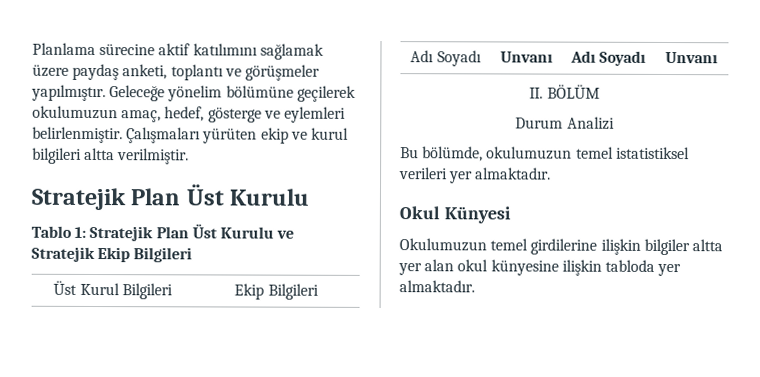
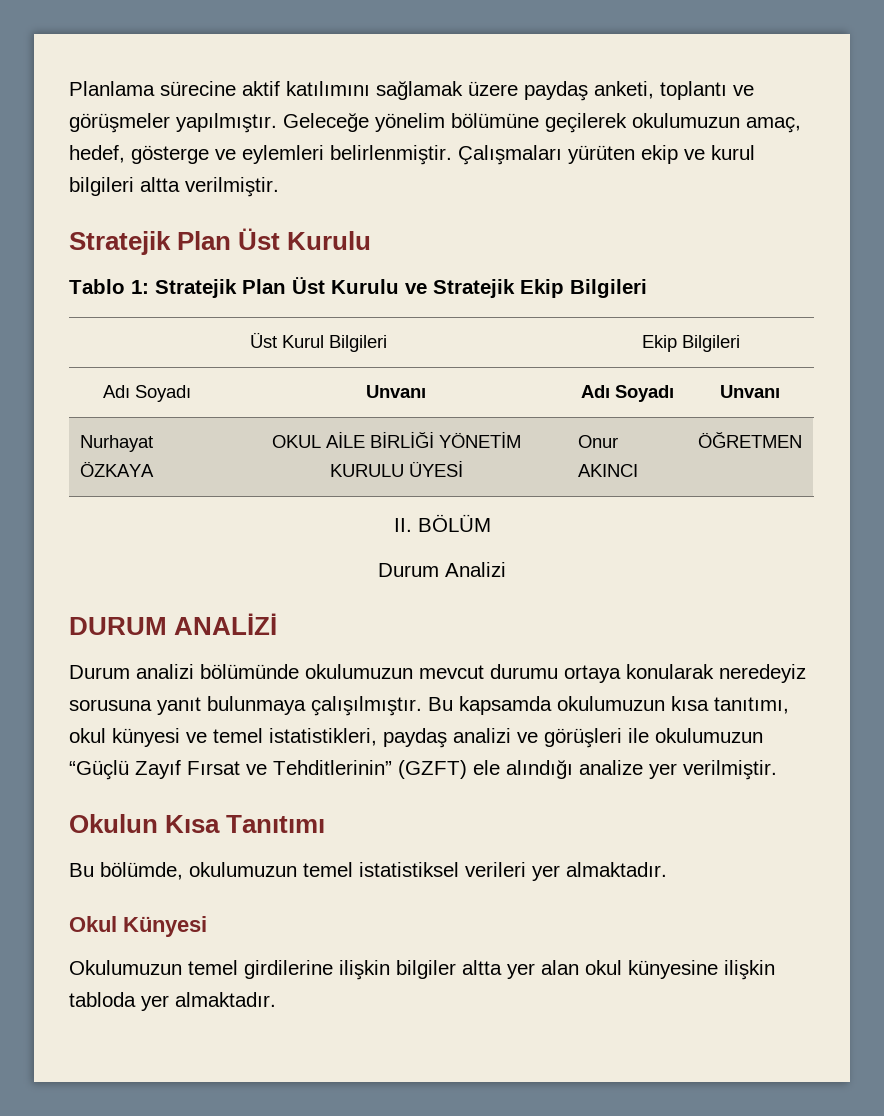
[529,84,600,99] [515,116,615,130] // II. BÖLÜM // Durum Analizi -> [80,435,154,452] [80,461,155,477] [271,431,521,448] [329,460,463,477] [578,435,619,448] [578,464,639,477] [698,432,802,448] [393,514,491,532] [378,562,506,577] [69,613,278,635] [69,664,806,683] [69,696,789,716] [69,728,763,748] [69,760,777,780] [69,814,326,833] // Nurhayat ÖZKAYA | OKUL AİLE BİRLİĞİ YÖNETİM KURULU ÜYESİ | Onur AKINCI | ÖĞRETMEN // II. BÖLÜM // Durum Analizi // DURUM ANALİZİ // Durum analizi bölümünde okulumuzun mevcut durumu ortaya konularak neredeyiz sorusuna yanıt bulunmaya çalışılmıştır. Bu kapsamda okulumuzun kısa tanıtımı, okul künyesi ve temel istatistikleri, paydaş analizi ve görüşleri ile okulumuzun “Güçlü Zayıf Fırsat ve Tehditlerinin” (GZFT) ele alındığı analize yer verilmiştir. // Okulun Kısa Tanıtımı

